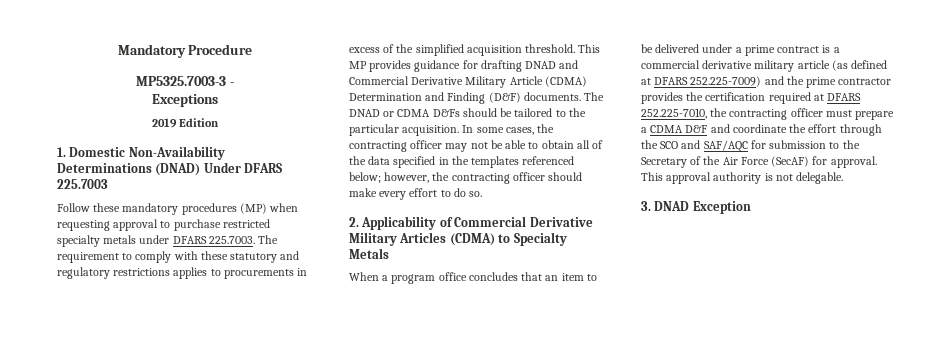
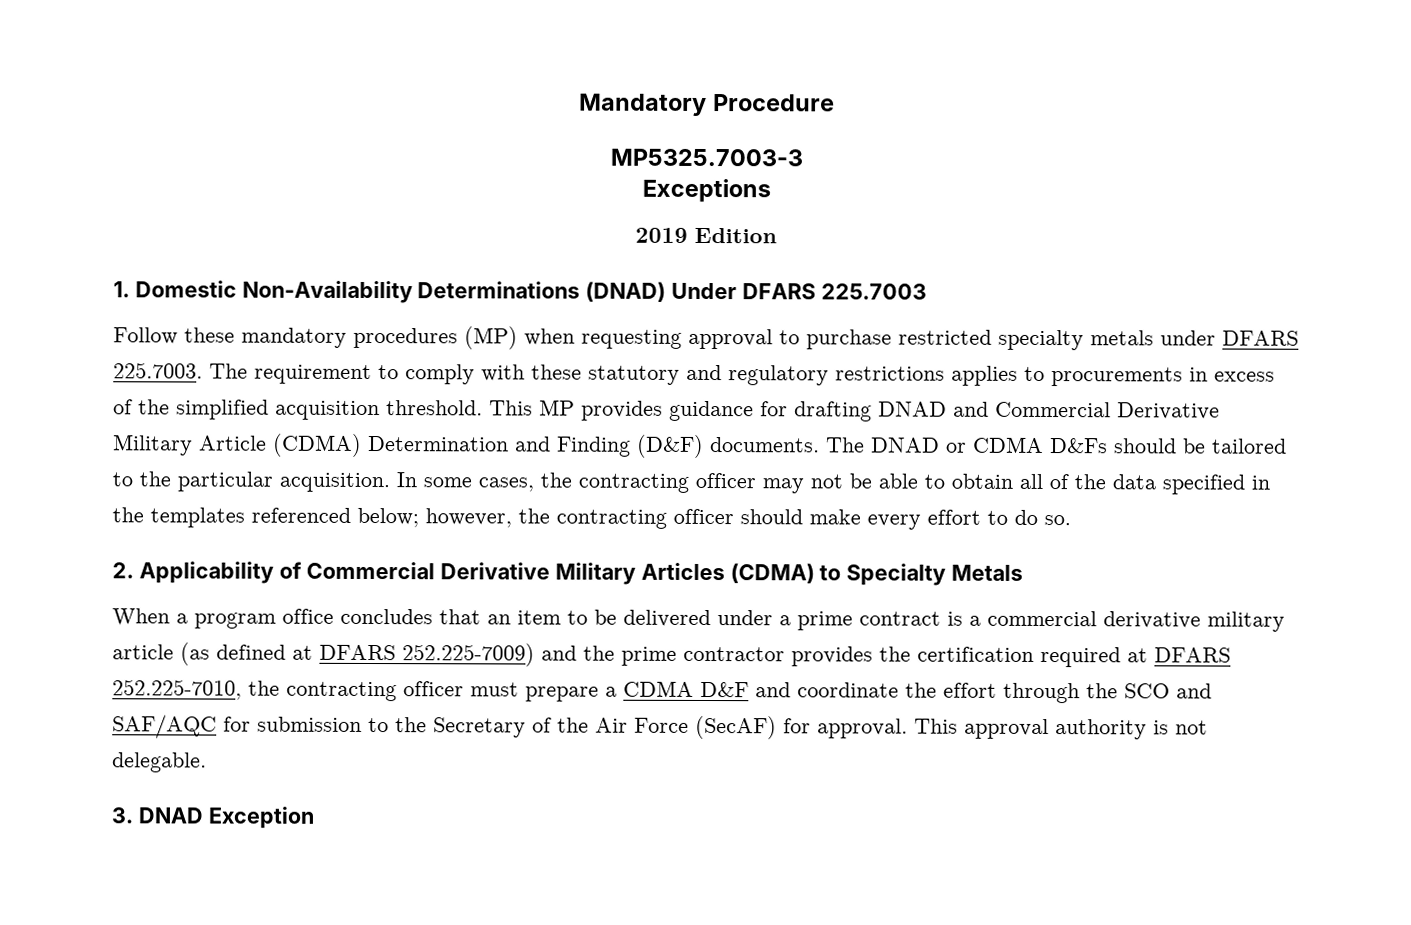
[229,82,234,86] - -> (803, 157) none

